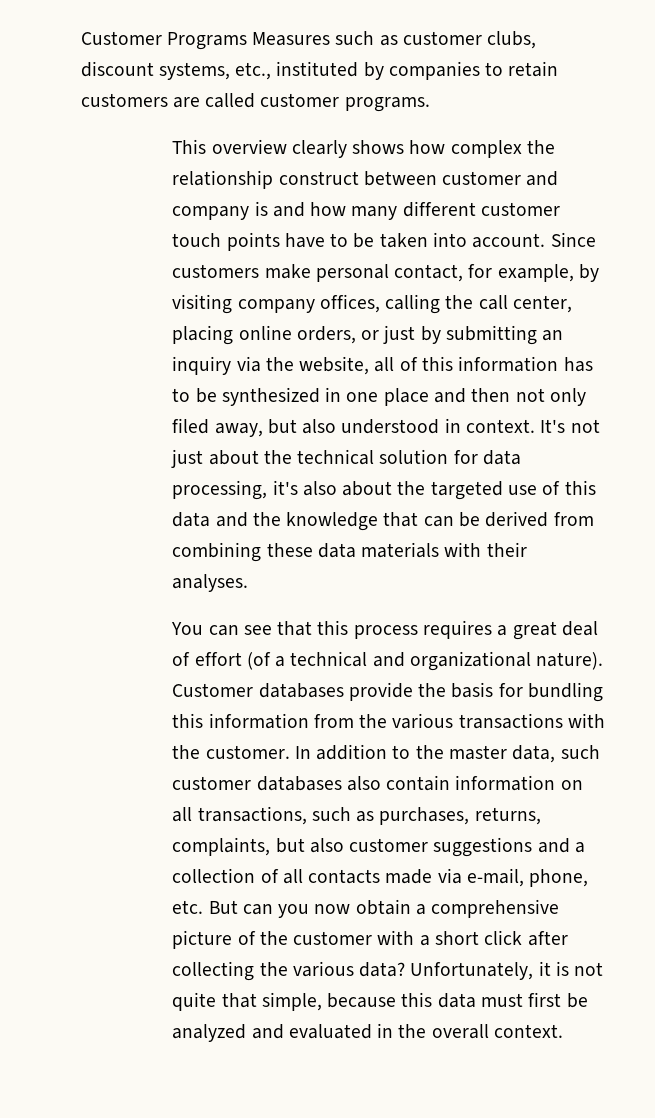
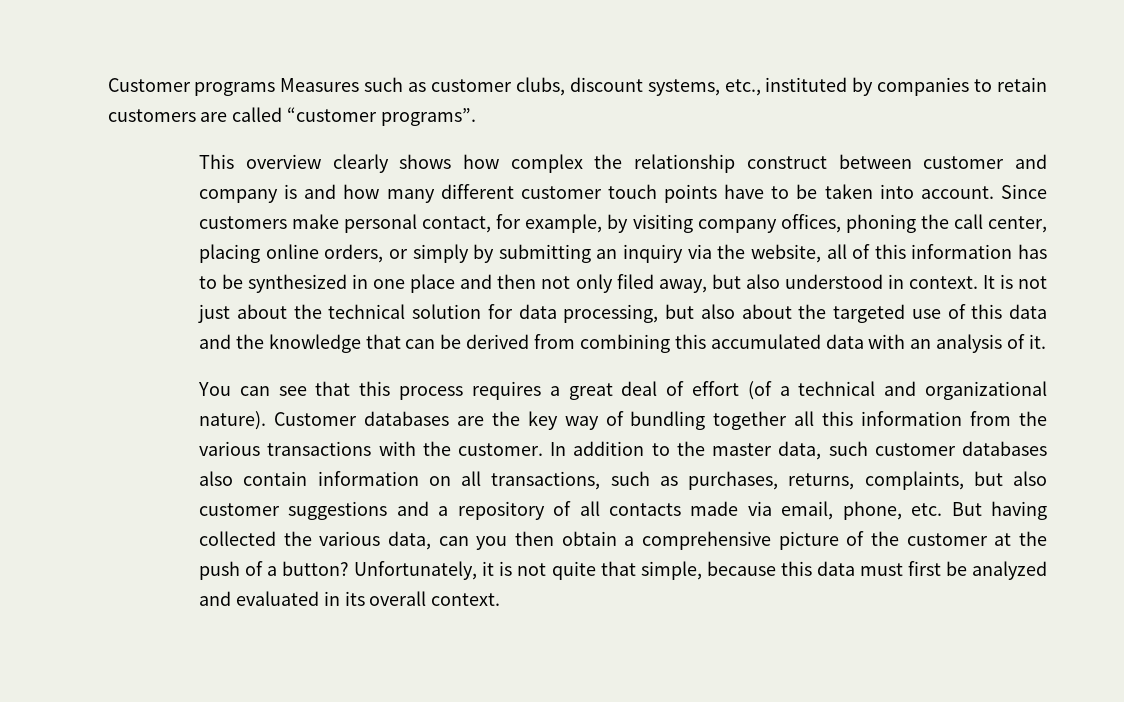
[80,31,247,50] Customer Programs -> [107,78,276,96] Customer programs
[260,93,430,112] customer programs. -> [287,107,476,126] “customer programs”.
[385,294,441,314] calling -> [845,214,916,233] phoning
[383,325,416,344] just -> [412,244,469,263] simply
[540,419,566,433] It's -> [982,274,1013,289] It is
[272,480,298,495] it's -> [665,304,695,319] but
[266,542,527,558] [172,574,249,592] these data materials with their analyses. -> [674,334,1046,353] this accumulated data with an analysis of it.
[348,682,603,702] provide the basis for bundling -> [456,411,815,430] are the key way of bundling together all
[172,868,256,883] collection -> [457,501,545,520] repository
[466,868,524,887] e-mail, -> [781,501,834,520] email,
(238, 907) none -> [990,501,1047,520] [199,531,432,550] having collected the various data,
[314,904,351,914] now -> [515,531,555,546] then
[377,930,568,946] [172,961,406,981] with a short click after collecting the various data? -> [994,531,1048,546] [199,561,350,580] at the push of a button?
[398,1024,427,1038] the -> [344,591,365,606] its

